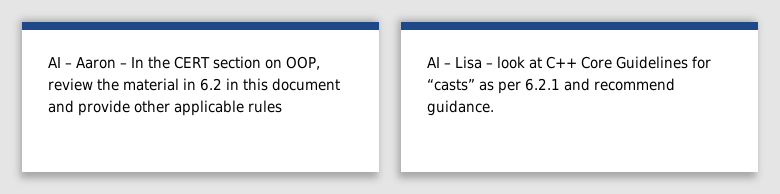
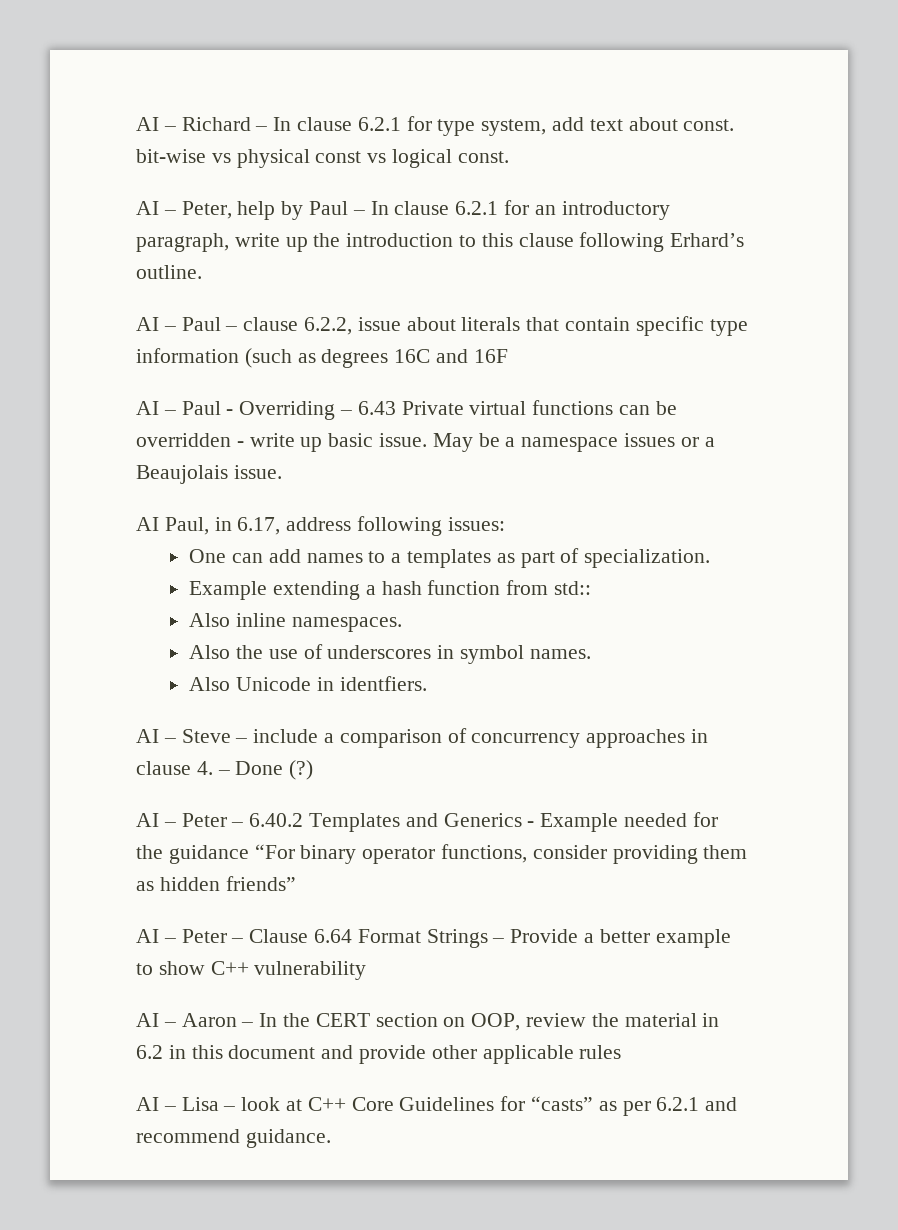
[48,57,72,68] AI – -> [136,116,735,136] [136,149,509,168] [136,200,670,220] [136,232,745,252] [136,265,202,279] [136,316,748,336] [136,348,508,368] [136,400,677,420] [136,433,715,452] [136,465,282,484] [136,516,505,536] [189,548,711,568] [189,580,591,600] [189,613,402,632] [189,644,591,664] [189,676,427,691] [136,728,709,748] [136,760,314,780] [136,812,718,832] [136,844,748,864] [136,876,296,891] [136,929,731,948] [136,961,367,980] [136,1013,176,1027] AI – Richard – In clause 6.2.1 for type system, add text about const. bit-wise vs physical const vs logical const. // AI – Peter, help by Paul – In clause 6.2.1 for an introductory paragraph, write up the introduction to this clause following Erhard’s outline. // AI – Paul – clause 6.2.2, issue about literals that contain specific type information (such as degrees 16C and 16F // AI – Paul - Overriding – 6.43 Private virtual functions can be overridden - write up basic issue. May be a namespace issues or a Beaujolais issue. // AI Paul, in 6.17, address following issues: // One can add names to a templates as part of specialization. // Example extending a hash function from std:: // Also inline namespaces. // Also the use of underscores in symbol names. // Also Unicode in identfiers. // AI – Steve – include a comparison of concurrency approaches in clause 4. – Done (?) // AI – Peter – 6.40.2 Templates and Generics - Example needed for the guidance “For binary operator functions, consider providing them as hidden friends” // AI – Peter – Clause 6.64 Format Strings – Provide a better example to show C++ vulnerability // AI –

